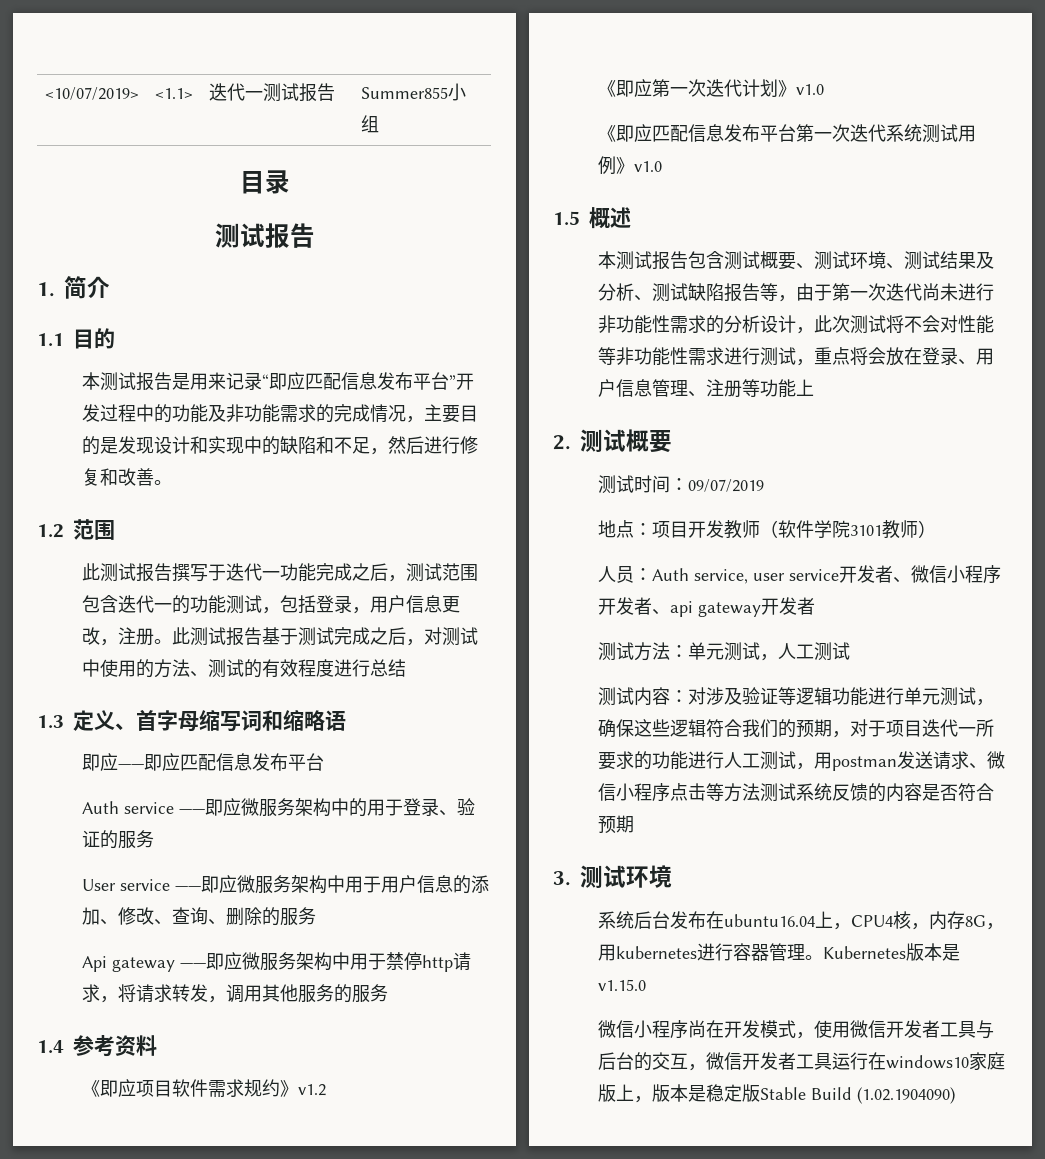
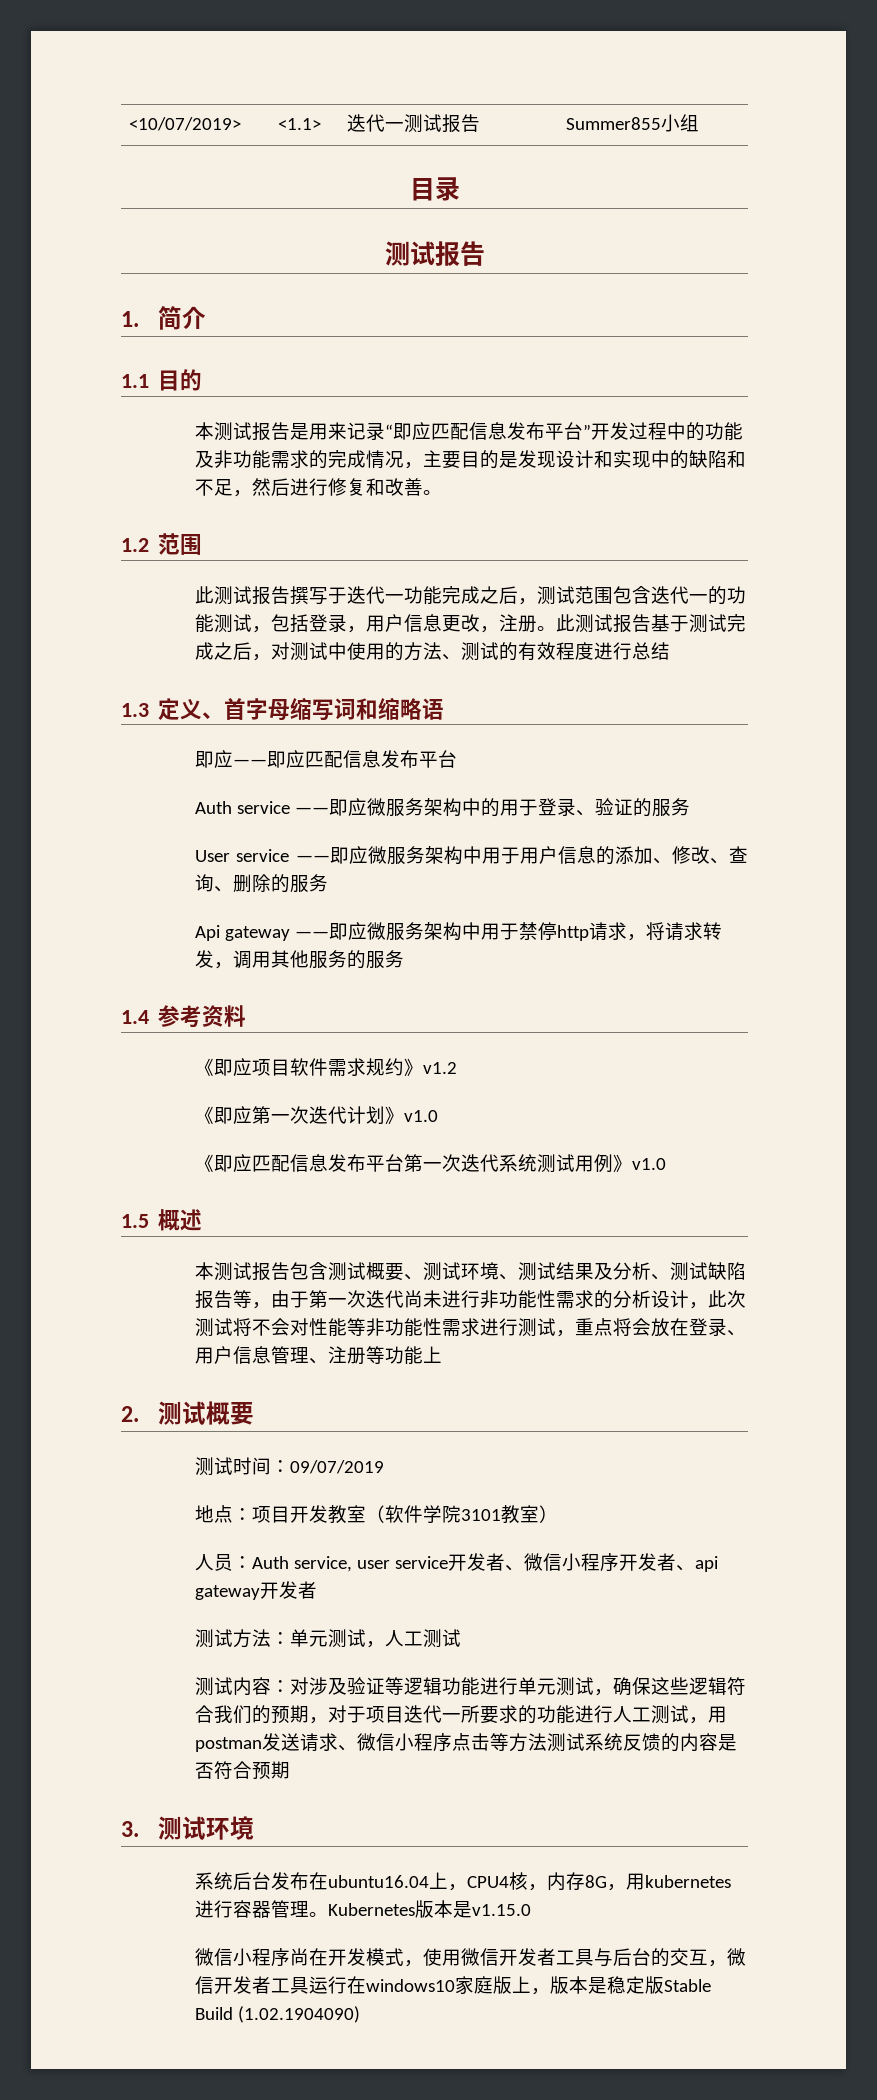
[742,520,761,538] 师 -> [346,1505,366,1523] 室
[900,520,919,538] 师 -> [519,1505,539,1523] 室

